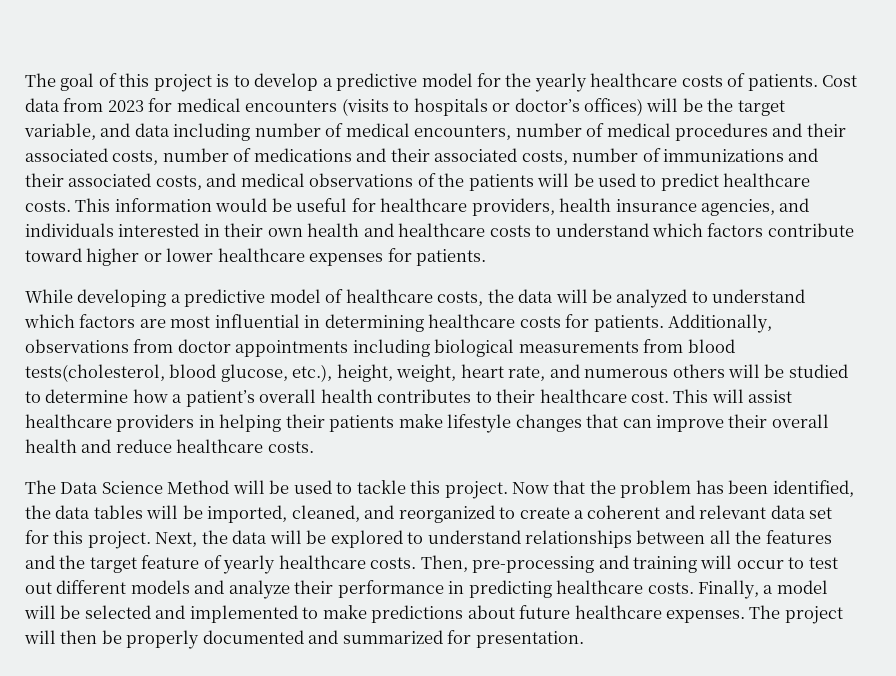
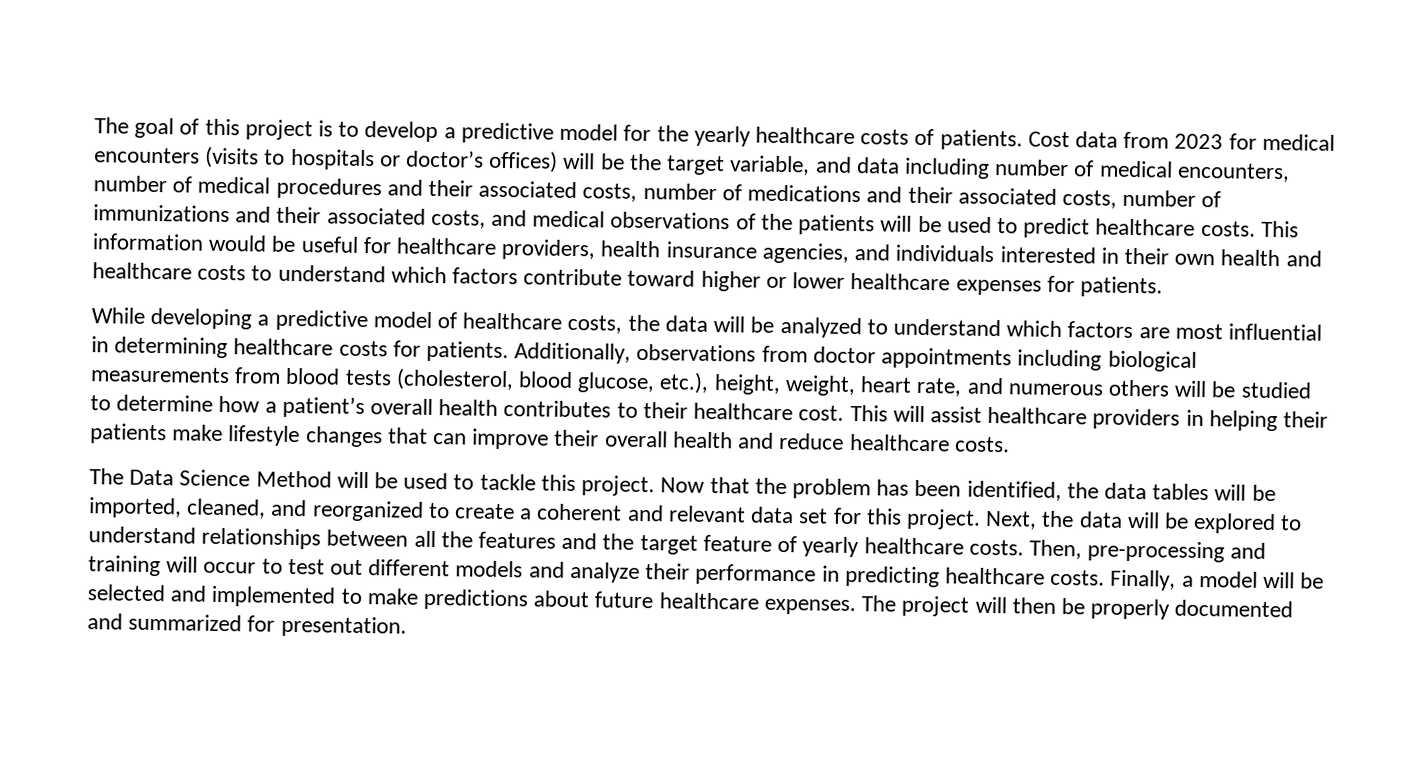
[25,364,165,382] tests(cholesterol, -> [344,368,514,392] tests (cholesterol,

